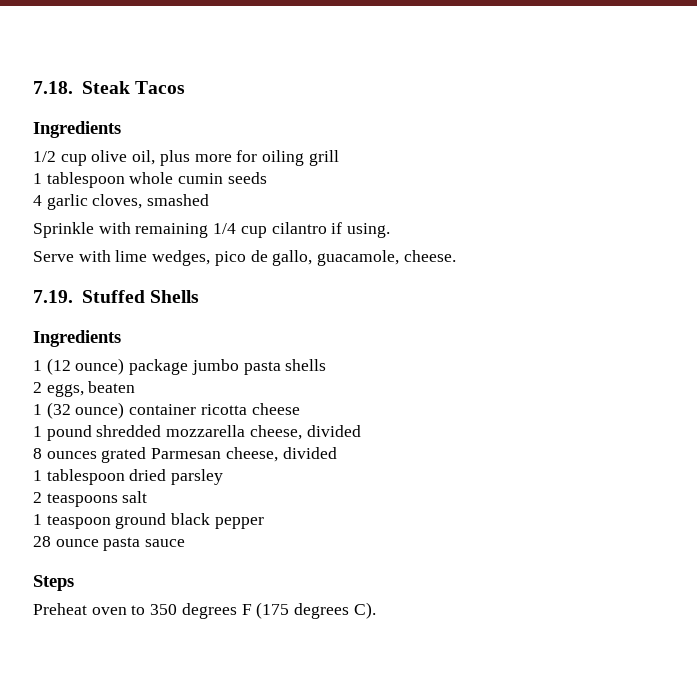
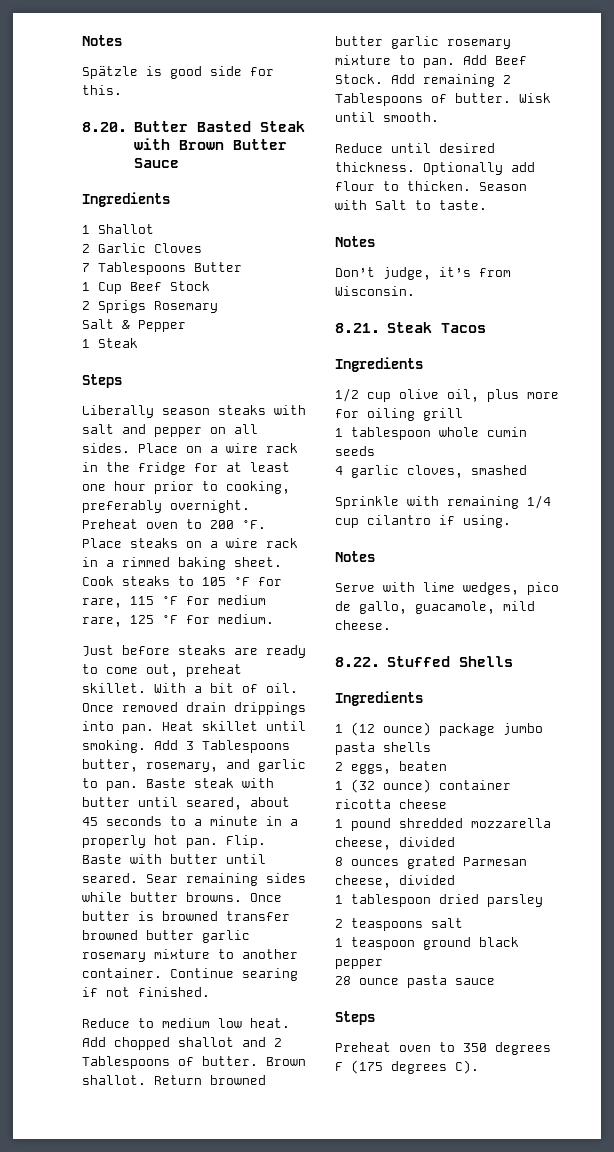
[33,81,73,94] 7.18. -> [82,35,122,46] [82,66,274,79] [82,85,122,95] [82,121,305,132] [133,138,287,150] [133,158,179,168] [82,192,170,207] [82,224,154,234] [82,243,202,253] [82,262,242,275] [82,281,210,294] [82,300,218,313] [82,319,186,332] [82,338,138,348] [82,374,122,388] [82,405,306,418] [82,424,258,437] [82,443,298,453] [82,462,290,475] [82,481,290,494] [82,500,250,513] [82,519,266,529] [82,538,298,548] [82,557,282,570] [82,576,282,586] [82,595,266,608] [82,614,274,627] [82,645,306,658] [82,664,242,677] [82,683,298,693] [82,702,306,715] [82,721,306,734] [82,740,290,753] [82,759,306,772] [82,778,274,791] [82,797,290,810] [82,816,298,826] [82,835,266,848] [82,854,266,864] [82,873,306,886] [82,892,282,902] [82,911,290,921] [82,930,250,943] [82,949,298,962] [82,968,298,981] [82,987,210,997] [82,1018,290,1028] [82,1037,282,1050] [82,1056,306,1069] [82,1075,266,1085] [335,36,511,49] [335,55,527,68] [335,74,511,87] [335,93,551,106] [335,112,439,122] [335,143,495,153] [335,162,535,175] [335,181,527,191] [335,200,487,210] [335,236,375,247] [335,267,511,280] [335,286,415,296] [335,323,380,333] Notes // Spätzle is good side for this. // 8.20. Butter Basted Steak with Brown Butter Sauce // Ingredients // 1 Shallot // 2 Garlic Cloves // 7 Tablespoons Butter // 1 Cup Beef Stock // 2 Sprigs Rosemary // Salt & Pepper // 1 Steak // Steps // Liberally season steaks with salt and pepper on all sides. Place on a wire rack in the fridge for at least one hour prior to cooking, preferably overnight. Preheat oven to 200 °F. Place steaks on a wire rack in a rimmed baking sheet. Cook steaks to 105 °F for rare, 115 °F for medium rare, 125 °F for medium. // Just before steaks are ready to come out, preheat skillet. With a bit of oil. Once removed drain drippings into pan. Heat skillet until smoking. Add 3 Tablespoons butter, rosemary, and garlic to pan. Baste steak with butter until seared, about 45 seconds to a minute in a properly hot pan. Flip. Baste with butter until seared. Sear remaining sides while butter browns. Once butter is browned transfer browned butter garlic rosemary mixture to another container. Continue searing if not finished. // Reduce to medium low heat. Add chopped shallot and 2 Tablespoons of butter. Brown shallot. Return browned butter garlic rosemary mixture to pan. Add Beef Stock. Add remaining 2 Tablespoons of butter. Wisk until smooth. // Reduce until desired thickness. Optionally add flour to thicken. Season with Salt to taste. // Notes // Don’t judge, it’s from Wisconsin. // 8.21.
(391, 230) none -> [335,551,375,562] // Notes
(400, 258) none -> [503,601,535,611] mild
[33,290,73,303] 7.19. -> [335,657,380,667] 8.22.

